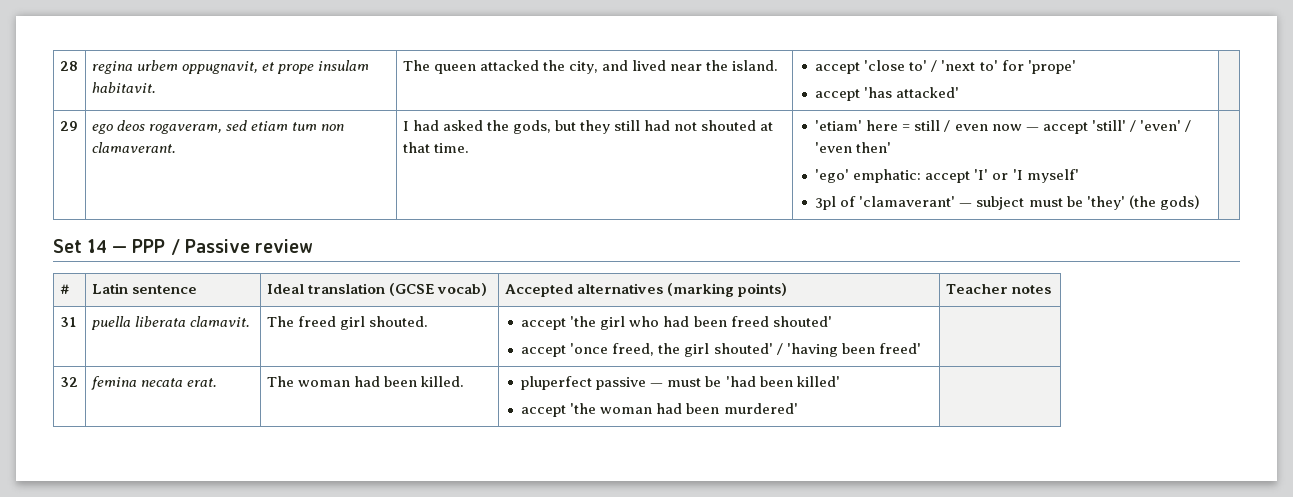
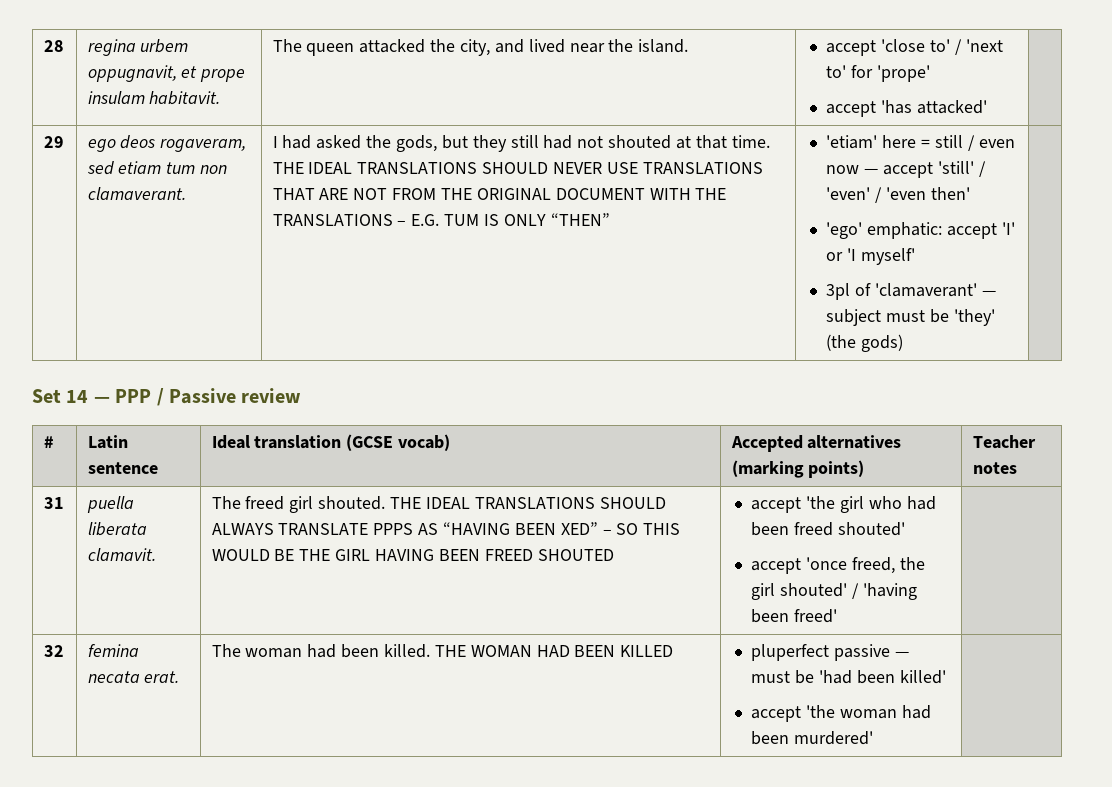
(469, 148) none -> [272,162,763,174] [272,188,727,200] [272,213,610,226] THE IDEAL TRANSLATIONS SHOULD NEVER USE TRANSLATIONS THAT ARE NOT FROM THE ORIGINAL DOCUMENT WITH THE TRANSLATIONS – E.G. TUM IS ONLY “THEN”
(428, 321) none -> [390,497,666,509] [211,522,681,535] [211,549,614,561] THE IDEAL TRANSLATIONS SHOULD ALWAYS TRANSLATE PPPS AS “HAVING BEEN XED” – SO THIS WOULD BE THE GIRL HAVING BEEN FREED SHOUTED
(464, 381) none -> [434,645,674,657] THE WOMAN HAD BEEN KILLED

